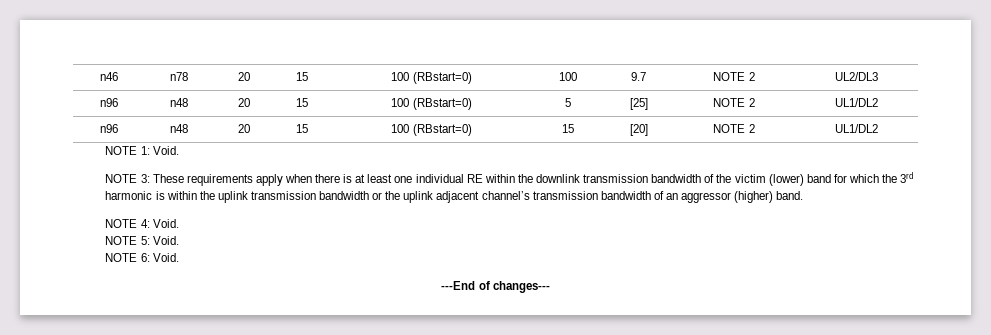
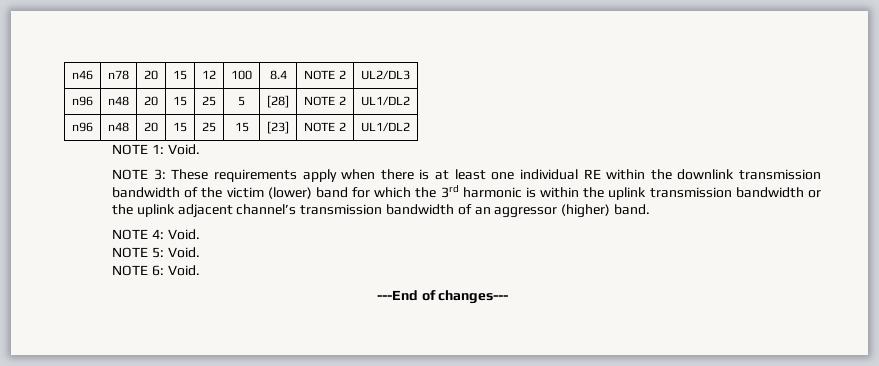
[391,72,472,84] 100 (RBstart=0) -> [202,70,216,79] 12
[631,72,646,81] 9.7 -> [269,70,287,80] 8.4
[391,98,472,110] 100 (RBstart=0) -> [202,96,216,106] 25
[629,98,648,110] [25] -> [267,95,289,108] [28]
[391,124,472,136] [562,124,574,133] [629,124,648,136] 100 (RBstart=0) | 15 | [20] -> [202,122,216,132] [234,122,249,132] [267,121,289,134] 25 | 15 | [23]

